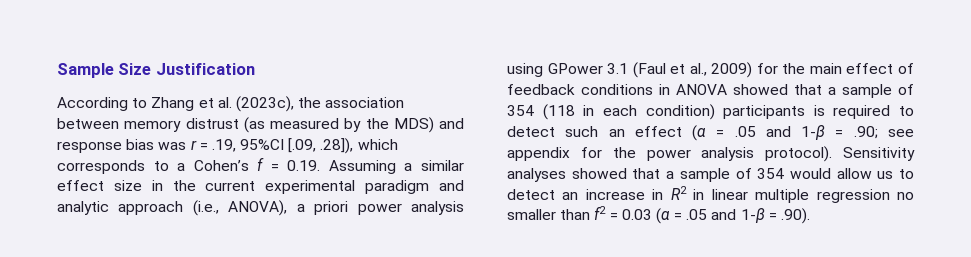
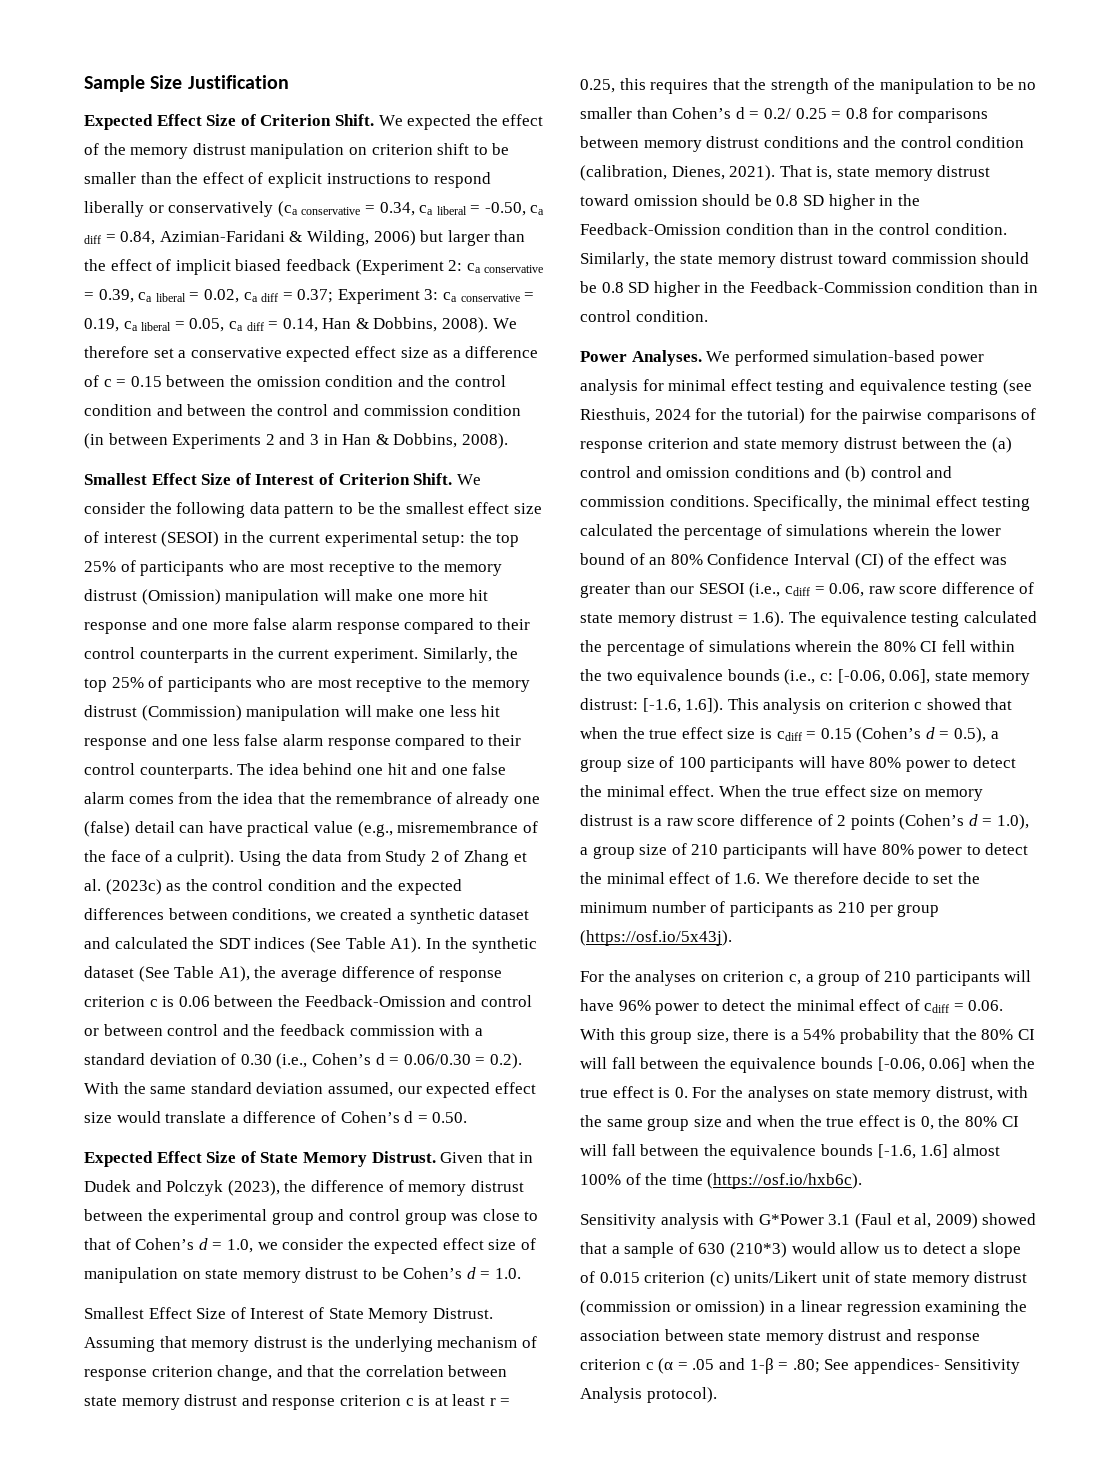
[57,96,405,112] [57,117,464,133] [57,138,398,154] [57,157,464,174] [57,180,464,194] [57,200,464,216] [507,62,914,78] [507,84,914,98] [507,104,914,120] [507,125,914,141] [507,146,915,162] [507,168,914,182] [507,186,914,203] [507,206,811,224] According to Zhang et al. (2023c), the association between memory distrust (as measured by the MDS) and response bias was r = .19, 95%CI [.09, .28]), which corresponds to a Cohen’s f = 0.19. Assuming a similar effect size in the current experimental paradigm and analytic approach (i.e., ANOVA), a priori power analysis using GPower 3.1 (Faul et al., 2009) for the main effect of feedback conditions in ANOVA showed that a sample of 354 (118 in each condition) participants is required to detect such an effect (α = .05 and 1-β = .90; see appendix for the power analysis protocol). Sensitivity analyses showed that a sample of 354 would allow us to detect an increase in R2 in linear multiple regression no smaller than f2 = 0.03 (α = .05 and 1-β = .90). -> [84,114,544,130] [84,143,510,159] [84,172,491,188] [84,201,545,217] [84,230,526,246] [84,259,544,275] [84,289,535,304] [84,317,517,333] [84,346,539,362] [84,375,506,387] [84,404,522,416] [84,433,508,449] [84,473,481,485] [84,502,542,518] [84,531,520,547] [84,560,503,576] [84,589,489,605] [84,618,531,634] [84,647,519,663] [84,676,530,692] [84,705,501,721] [84,734,522,750] [84,763,507,779] [84,792,540,808] [84,821,538,837] [84,850,527,866] [84,879,462,895] [84,908,530,924] [84,937,537,953] [84,966,502,982] [84,995,532,1007] [84,1024,483,1036] [84,1053,522,1069] [84,1082,536,1098] [84,1111,468,1123] [84,1151,534,1167] [84,1180,524,1196] [84,1209,539,1225] [84,1238,537,1254] [84,1267,521,1283] [84,1307,493,1323] [84,1336,537,1352] [84,1365,508,1381] [84,1394,511,1410] [580,78,1037,94] [580,107,988,123] [580,136,1025,152] [580,165,991,181] [580,194,920,210] [580,223,1007,235] [580,252,1030,268] [580,281,1039,297] [580,310,708,322] [580,350,984,366] [580,379,1032,395] [580,408,1037,424] [580,437,1012,453] [580,466,953,482] [580,495,1030,511] [580,524,1002,540] [580,553,1007,569] [580,582,1035,598] [580,611,1037,627] [580,640,1016,656] [580,669,1031,685] [580,698,1013,714] [580,727,999,743] [580,756,1016,772] [580,785,984,801] [580,814,1030,830] [580,843,1029,859] [580,872,980,884] [580,901,940,917] [580,930,732,946] [580,970,1032,986] [580,999,1004,1015] [580,1028,1036,1044] [580,1057,1036,1073] [580,1086,1029,1102] [580,1115,1019,1131] [580,1144,1000,1160] [580,1173,863,1189] [580,1213,1037,1229] [580,1242,1022,1258] [580,1271,1028,1287] [580,1300,1027,1316] [580,1329,980,1345] [580,1358,1021,1374] [580,1387,717,1403] Expected Effect Size of Criterion Shift. We expected the effect of the memory distrust manipulation on criterion shift to be smaller than the effect of explicit instructions to respond liberally or conservatively (ca conservative = 0.34, ca liberal = -0.50, ca diff = 0.84, Azimian-Faridani & Wilding, 2006) but larger than the effect of implicit biased feedback (Experiment 2: ca conservative = 0.39, ca liberal = 0.02, ca diff = 0.37; Experiment 3: ca conservative = 0.19, ca liberal = 0.05, ca diff = 0.14, Han & Dobbins, 2008). We therefore set a conservative expected effect size as a difference of c = 0.15 between the omission condition and the control condition and between the control and commission condition (in between Experiments 2 and 3 in Han & Dobbins, 2008). // Smallest Effect Size of Interest of Criterion Shift. We consider the following data pattern to be the smallest effect size of interest (SESOI) in the current experimental setup: the top 25% of participants who are most receptive to the memory distrust (Omission) manipulation will make one more hit response and one more false alarm response compared to their control counterparts in the current experiment. Similarly, the top 25% of participants who are most receptive to the memory distrust (Commission) manipulation will make one less hit response and one less false alarm response compared to their control counterparts. The idea behind one hit and one false alarm comes from the idea that the remembrance of already one (false) detail can have practical value (e.g., misremembrance of the face of a culprit). Using the data from Study 2 of Zhang et al. (2023c) as the control condition and the expected differences between conditions, we created a synthetic dataset and calculated the SDT indices (See Table A1). In the synthetic dataset (See Table A1), the average difference of response criterion c is 0.06 between the Feedback-Omission and control or between control and the feedback commission with a standard deviation of 0.30 (i.e., Cohen’s d = 0.06/0.30 = 0.2). With the same standard deviation assumed, our expected effect size would translate a difference of Cohen’s d = 0.50. // Expected Effect Size of State Memory Distrust. Given that in Dudek and Polczyk (2023), the difference of memory distrust between the experimental group and control group was close to that of Cohen’s d = 1.0, we consider the expected effect size of manipulation on state memory distrust to be Cohen’s d = 1.0. // Smallest Effect Size of Interest of State Memory Distrust. Assuming that memory distrust is the underlying mechanism of response criterion change, and that the correlation between state memory distrust and response criterion c is at least r = 0.25, this requires that the strength of the manipulation to be no smaller than Cohen’s d = 0.2/ 0.25 = 0.8 for comparisons between memory distrust conditions and the control condition (calibration, Dienes, 2021). That is, state memory distrust toward omission should be 0.8 SD higher in the Feedback-Omission condition than in the control condition. Similarly, the state memory distrust toward commission should be 0.8 SD higher in the Feedback-Commission condition than in control condition. // Power Analyses. We performed simulation-based power analysis for minimal effect testing and equivalence testing (see Riesthuis, 2024 for the tutorial) for the pairwise comparisons of response criterion and state memory distrust between the (a) control and omission conditions and (b) control and commission conditions. Specifically, the minimal effect testing calculated the percentage of simulations wherein the lower bound of an 80% Confidence Interval (CI) of the effect was greater than our SESOI (i.e., cdiff = 0.06, raw score difference of state memory distrust = 1.6). The equivalence testing calculated the percentage of simulations wherein the 80% CI fell within the two equivalence bounds (i.e., c: [-0.06, 0.06], state memory distrust: [-1.6, 1.6]). This analysis on criterion c showed that when the true effect size is cdiff = 0.15 (Cohen’s d = 0.5), a group size of 100 participants will have 80% power to detect the minimal effect. When the true effect size on memory distrust is a raw score difference of 2 points (Cohen’s d = 1.0), a group size of 210 participants will have 80% power to detect the minimal effect of 1.6. We therefore decide to set the minimum number of participants as 210 per group (https://osf.io/5x43j). // For the analyses on criterion c, a group of 210 participants will have 96% power to detect the minimal effect of cdiff = 0.06. With this group size, there is a 54% probability that the 80% CI will fall between the equivalence bounds [-0.06, 0.06] when the true effect is 0. For the analyses on state memory distrust, with the same group size and when the true effect is 0, the 80% CI will fall between the equivalence bounds [-1.6, 1.6] almost 100% of the time (https://osf.io/hxb6c). // Sensitivity analysis with G*Power 3.1 (Faul et al, 2009) showed that a sample of 630 (210*3) would allow us to detect a slope of 0.015 criterion (c) units/Likert unit of state memory distrust (commission or omission) in a linear regression examining the association between state memory distrust and response criterion c (α = .05 and 1-β = .80; See appendices- Sensitivity Analysis protocol).

